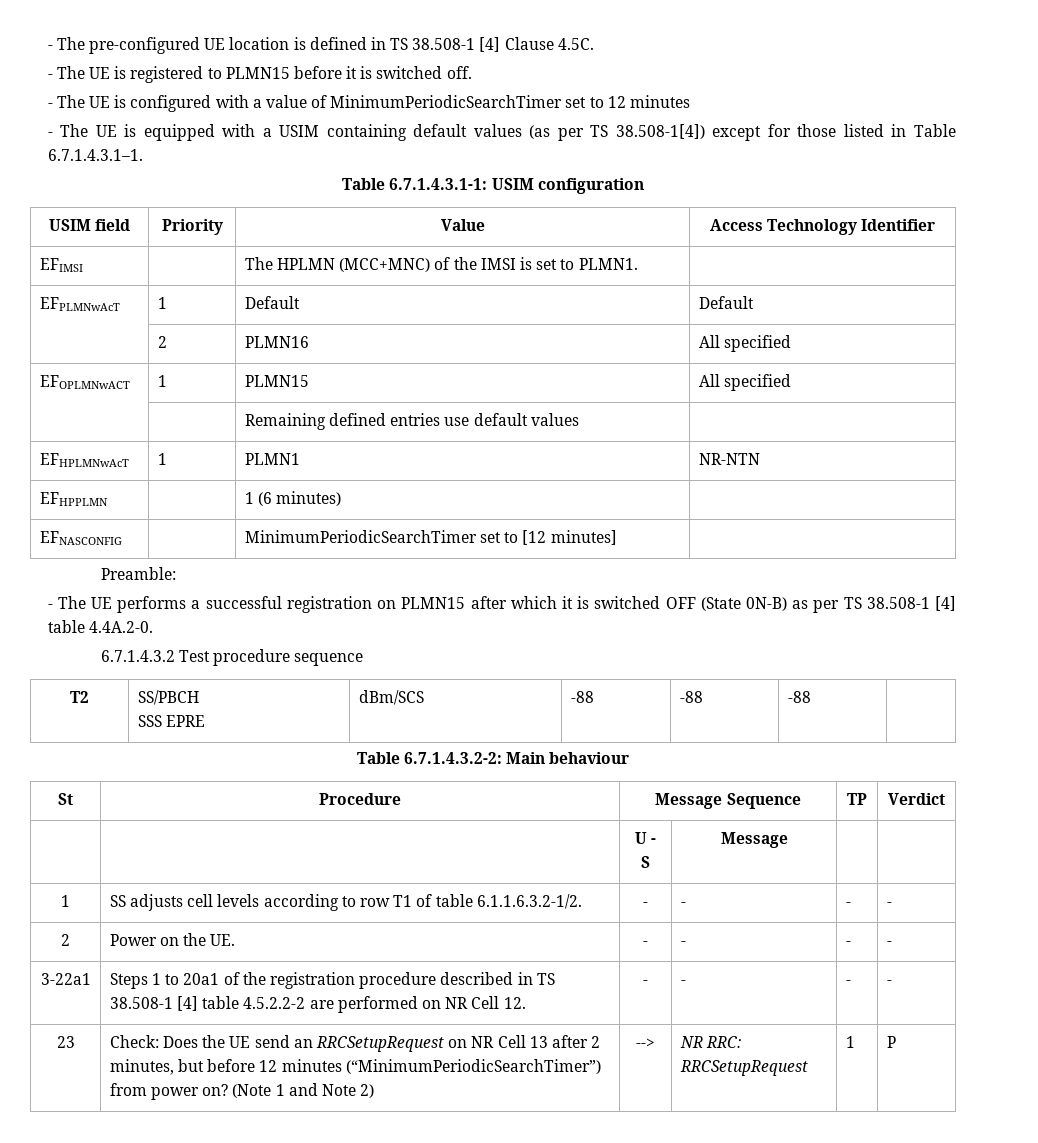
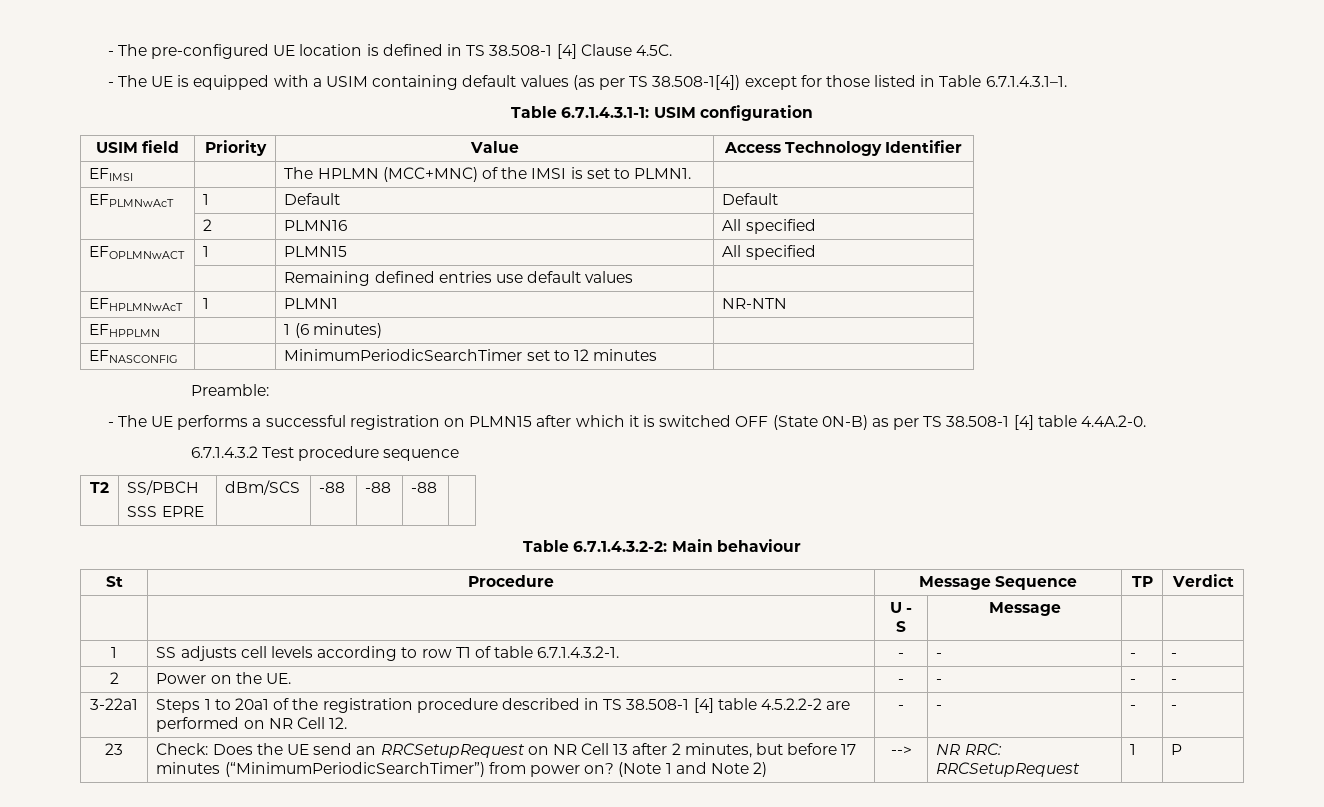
[47,66,472,83] [47,95,691,112] // - The UE is registered to PLMN15 before it is switched off. // - The UE is configured with a value of MinimumPeriodicSearchTimer set to 12 minutes -> (672, 50) none
[522,530,617,545] [12 minutes] -> [573,349,658,361] 12 minutes
[476,894,582,909] 6.1.1.6.3.2-1/2. -> [537,646,620,658] 6.7.1.4.3.2-1.
[259,1060,278,1072] 12 -> [841,744,857,755] 17

